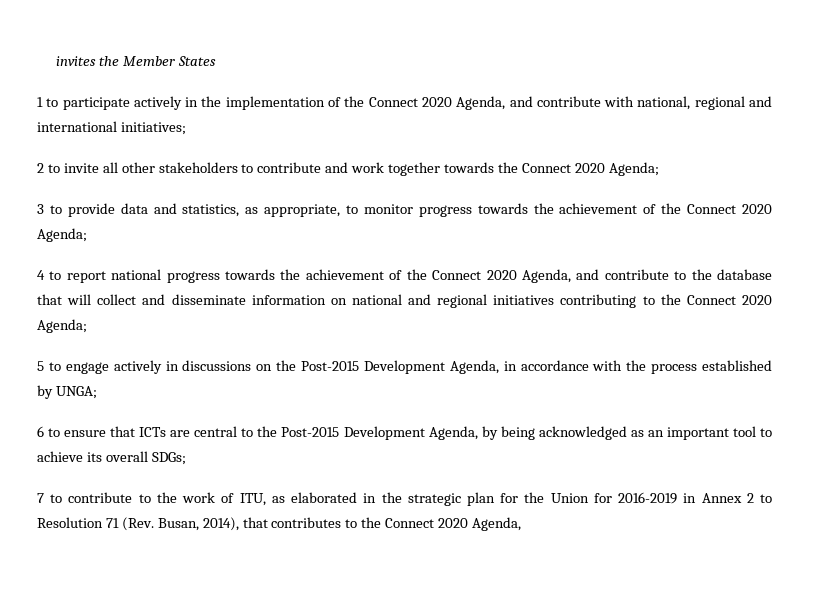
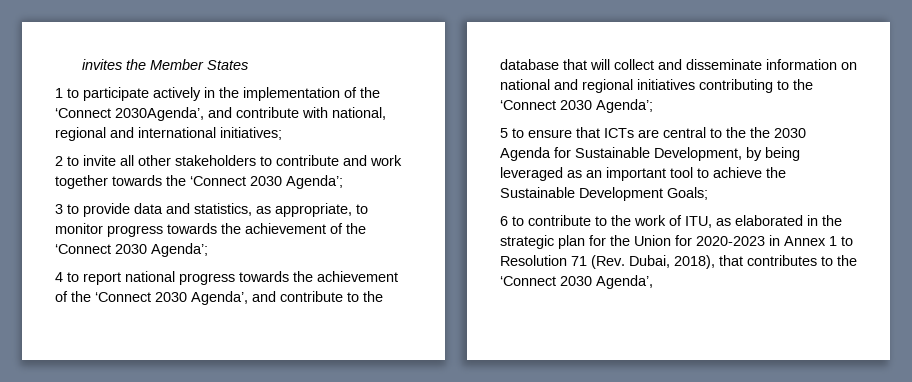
[368,96,506,110] Connect 2020 Agenda, -> [55,107,204,121] ‘Connect 2030Agenda’,
[521,162,659,176] Connect 2020 Agenda; -> [190,175,343,189] ‘Connect 2030 Agenda’;
[687,204,772,214] [37,228,87,242] Connect 2020 Agenda; -> [55,243,208,257] ‘Connect 2030 Agenda’;
[432,269,571,283] Connect 2020 Agenda, -> [95,291,248,305] ‘Connect 2030 Agenda’,
[686,295,772,305] [37,319,87,333] Connect 2020 Agenda; -> [500,99,653,113] ‘Connect 2030 Agenda’;
[65,360,772,374] [37,385,97,399] [37,426,61,437] engage actively in discussions on the Post-2015 Development Agenda, in accordance with the process established by UNGA; // 6 to -> (524, 133) none
[281,426,478,440] Post-2015 Development Agenda, -> [750,127,806,138] [500,147,742,161] the 2030 Agenda for Sustainable Development,
[538,426,627,440] acknowledged -> [500,167,563,181] leveraged
[86,451,186,465] [37,493,44,503] its overall SDGs; // 7 -> [766,167,786,178] [500,187,708,201] [500,216,508,226] the Sustainable Development Goals; // 6
[618,492,678,504] 2016-2019 -> [696,236,765,246] 2020-2023
[746,493,754,503] 2 -> [829,236,837,246] 1
[157,517,239,531] Busan, 2014), -> [629,255,715,269] Dubai, 2018),
[385,517,522,531] Connect 2020 Agenda, -> [500,275,653,289] ‘Connect 2030 Agenda’,

